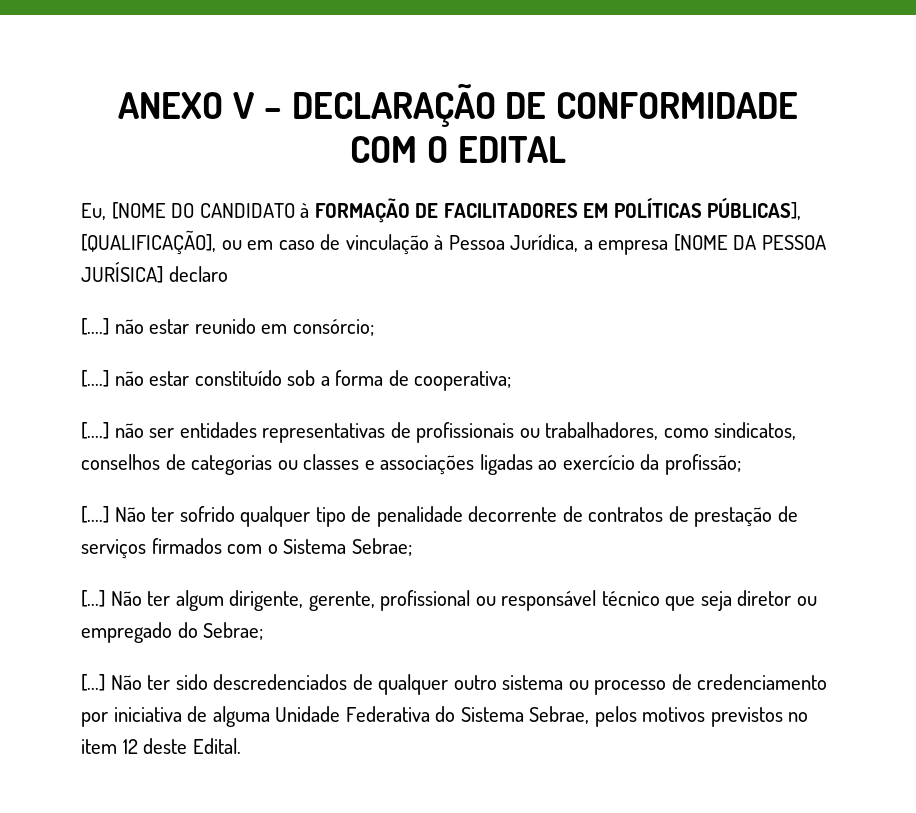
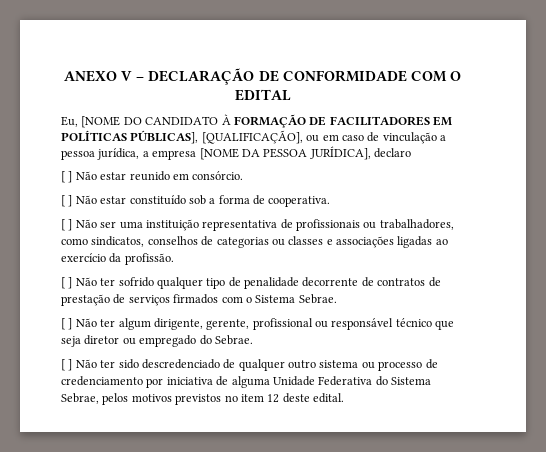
[300,203,310,218] à -> [221,114,231,125] À
[434,234,579,252] à Pessoa Jurídica, -> [440,135,446,141] [61,148,140,160] a pessoa jurídica,
[81,262,163,283] JURÍSICA] -> [309,146,371,160] JURÍDICA],
[81,318,374,336] [81,370,144,387] [....] não estar reunido em consórcio; // [....] não -> [61,171,244,183] [61,195,97,207] [ ] Não estar reunido em consórcio. // [ ] Não
[414,371,512,391] [81,422,386,443] cooperativa; // [....] não ser entidades representativas -> [268,196,331,207] [61,219,278,231] cooperativa. // [ ] Não ser uma instituição representativa
[664,454,741,475] [81,506,109,523] profissão; // [....] -> [124,253,174,265] [61,277,73,289] profissão. // [ ]
[351,538,412,556] [81,590,105,607] Sebrae; // [...] -> [298,294,337,304] [61,318,73,330] Sebrae. // [ ]
[203,622,264,640] [81,674,105,691] Sebrae; // [...] -> [214,335,253,345] [61,359,73,371] Sebrae. // [ ]
[213,674,348,690] descredenciados -> [141,359,220,369] descredenciado
[192,738,241,754] Edital. -> [313,393,344,403] edital.

